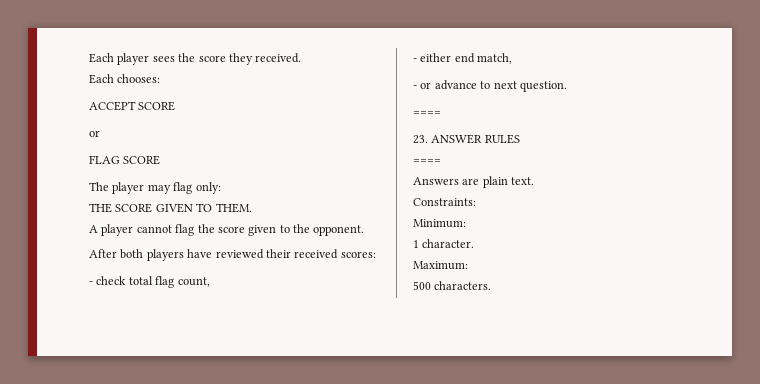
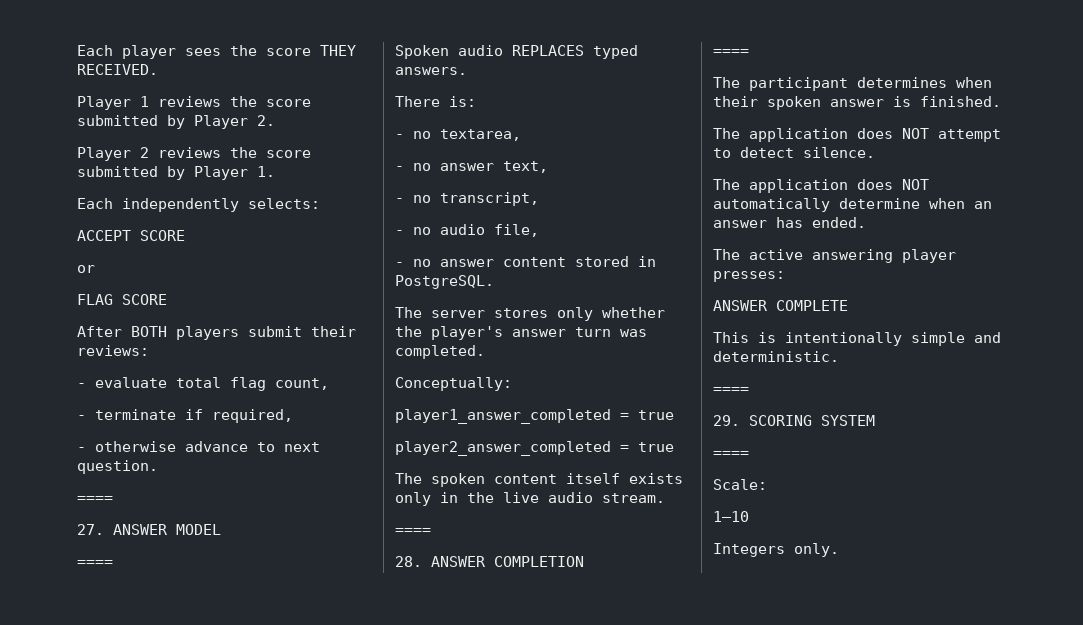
[228,53,302,65] [89,74,161,84] they received. // Each chooses: -> [320,45,356,56] [77,64,158,75] [77,96,311,110] [77,115,275,129] [77,147,311,161] [77,166,275,180] [77,198,320,212] THEY RECEIVED. // Player 1 reviews the score submitted by Player 2. // Player 2 reviews the score submitted by Player 1. // Each independently selects:
[89,182,221,194] [89,203,252,213] [89,224,365,236] [89,249,376,261] [89,276,127,285] The player may flag only: // THE SCORE GIVEN TO THEM. // A player cannot flag the score given to the opponent. // After both players have reviewed their received scores: // - check -> [77,326,356,340] [77,345,149,356] [77,377,167,388] After BOTH players submit their reviews: // - evaluate
[420,53,513,64] [413,82,432,89] either end match, // - or -> [95,409,293,423] [77,441,176,452] terminate if required, // - otherwise
[413,134,520,144] [413,159,441,164] [413,176,535,188] [413,198,476,206] [413,219,466,228] [413,239,475,248] [413,261,468,270] [413,281,492,290] 23. ANSWER RULES // ==== // Answers are plain text. // Constraints: // Minimum: // 1 character. // Maximum: // 500 characters. -> [77,524,221,535] [77,560,113,567] [395,45,638,59] [395,67,467,75] [395,96,476,107] [395,129,521,141] [395,161,548,173] [395,192,539,206] [395,224,539,237] [395,256,656,267] [395,275,494,289] [395,307,665,321] [395,326,647,340] [395,345,485,359] [395,377,512,391] [395,409,674,424] [395,441,674,456] [395,473,683,487] [395,492,665,506] [395,528,431,535] [395,556,584,567] [713,49,749,56] [713,77,992,91] [713,96,1001,110] [713,128,1001,142] [713,147,875,158] [713,179,929,193] [713,198,992,212] [713,217,866,228] [713,249,956,263] [713,271,785,282] [713,300,848,311] [713,332,1001,346] [713,351,839,362] [713,387,749,394] [713,415,875,426] [713,451,749,458] [713,479,767,490] [713,511,749,522] [713,543,839,557] 27. ANSWER MODEL // ==== // Spoken audio REPLACES typed answers. // There is: // - no textarea, // - no answer text, // - no transcript, // - no audio file, // - no answer content stored in PostgreSQL. // The server stores only whether the player's answer turn was completed. // Conceptually: // player1_answer_completed = true // player2_answer_completed = true // The spoken content itself exists only in the live audio stream. // ==== // 28. ANSWER COMPLETION // ==== // The participant determines when their spoken answer is finished. // The application does NOT attempt to detect silence. // The application does NOT automatically determine when an answer has ended. // The active answering player presses: // ANSWER COMPLETE // This is intentionally simple and deterministic. // ==== // 29. SCORING SYSTEM // ==== // Scale: // 1–10 // Integers only.

